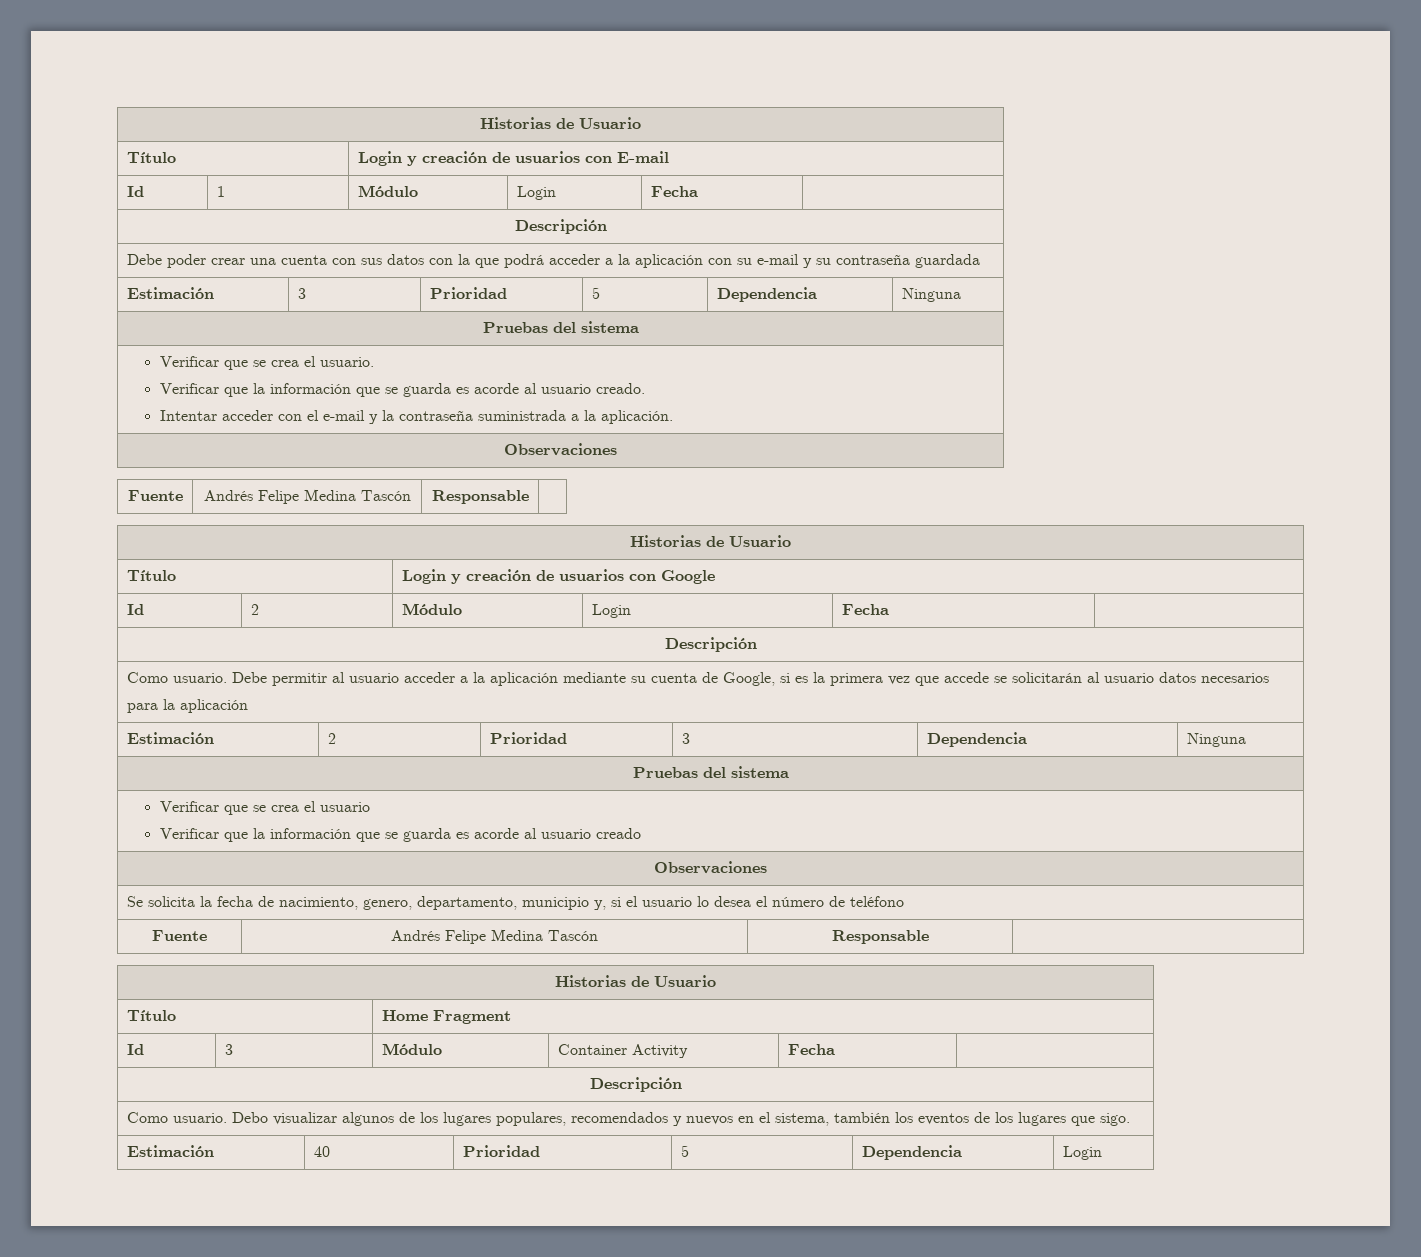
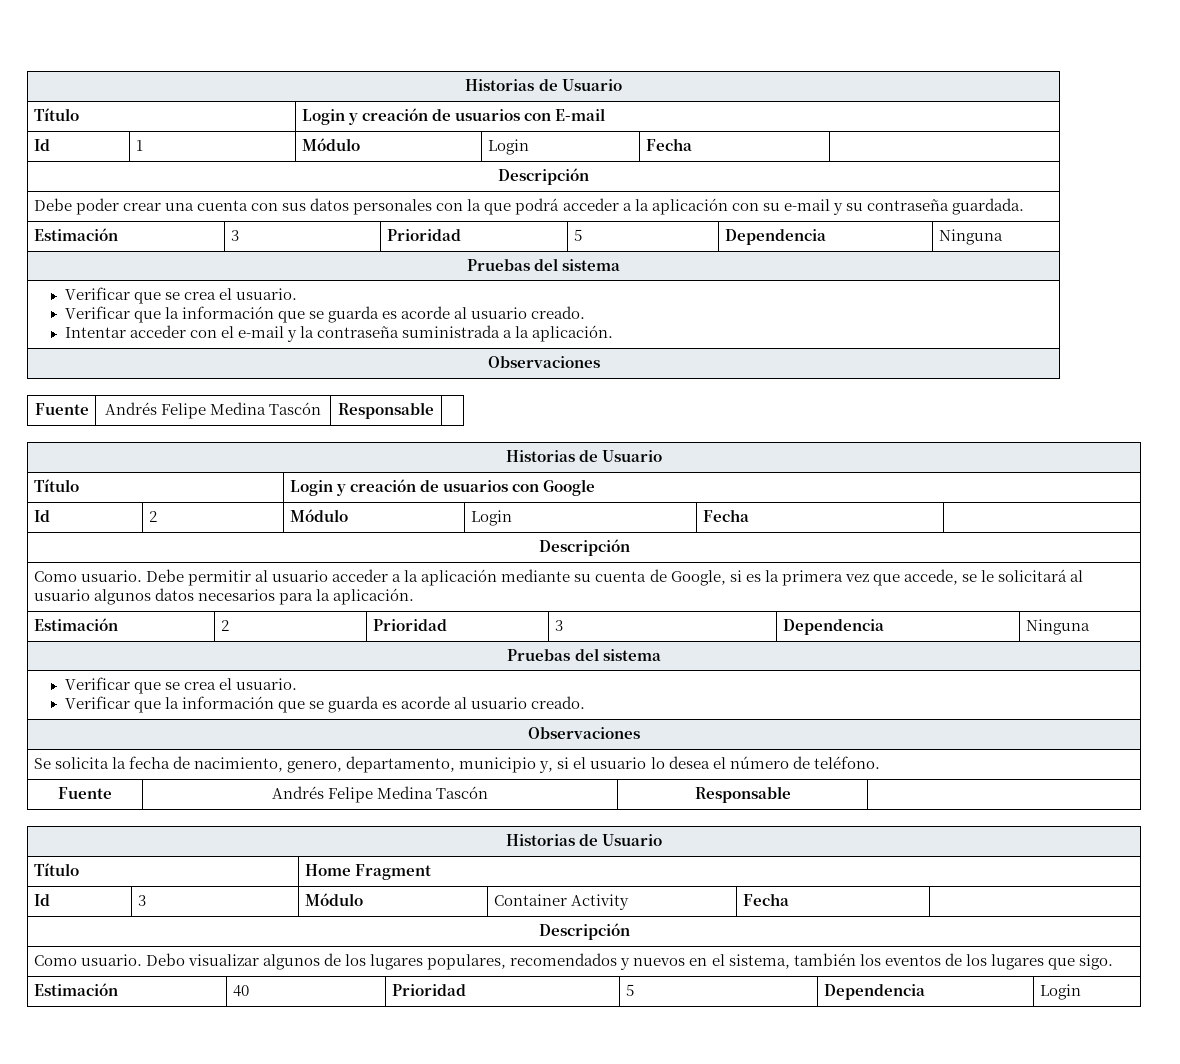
(424, 259) none -> [353,199,433,215] personales
[914,254,980,268] guardada -> [952,198,1025,215] guardada.
[943,672,1154,683] accede se solicitarán al usuario -> [903,569,1084,585] [33,589,151,605] accede, se le solicitará al usuario algunos
[179,699,248,713] aplicación -> [333,588,415,605] aplicación.
[319,802,370,812] usuario -> [236,678,298,690] usuario.
[595,828,641,839] creado -> [531,696,586,709] creado.
[849,896,904,907] teléfono -> [813,756,880,769] teléfono.

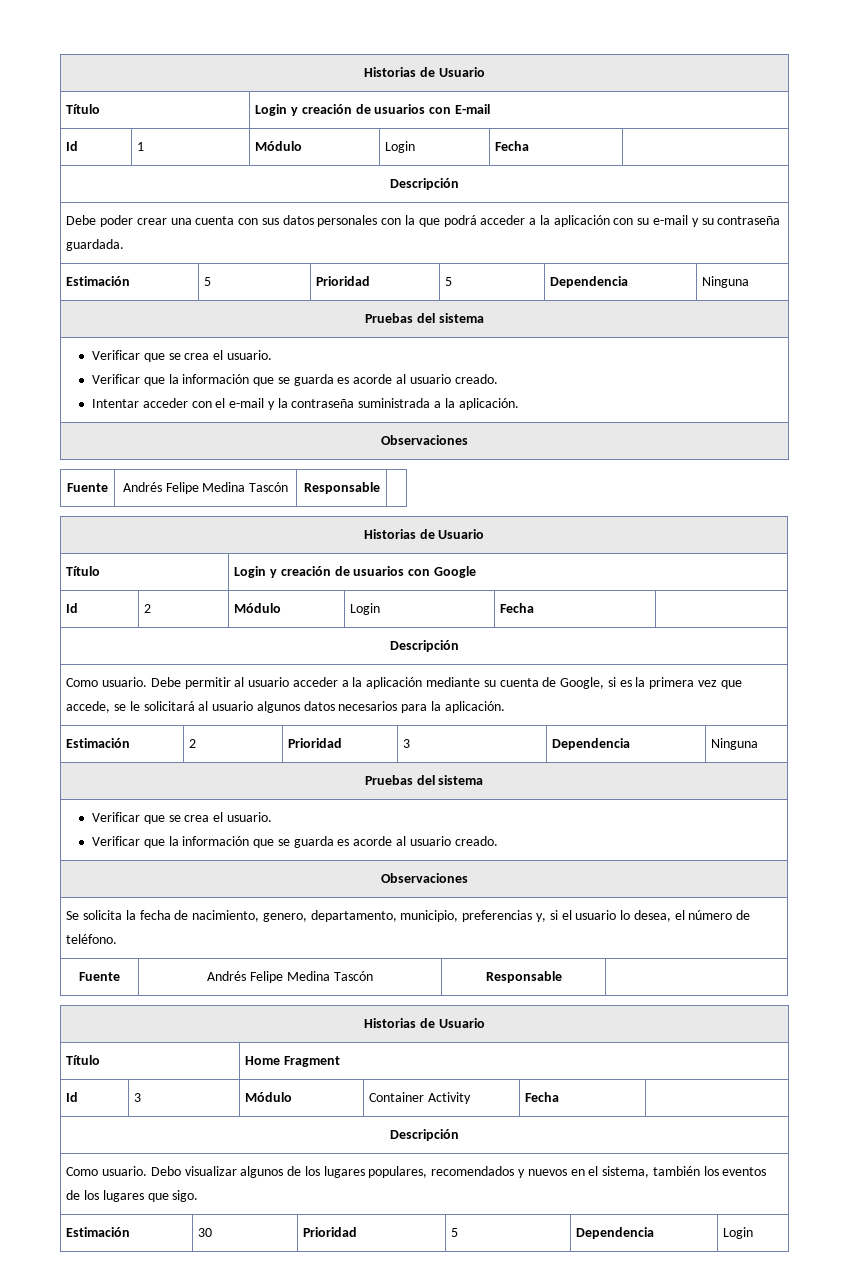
[230,230,239,241] 3 -> [204,277,212,286] 5
[459,757,537,773] municipio -> [400,910,533,922] municipio, preferencias
[668,756,710,769] desea -> [633,910,671,922] desea,
[232,985,249,997] 40 -> [198,1228,213,1237] 30

